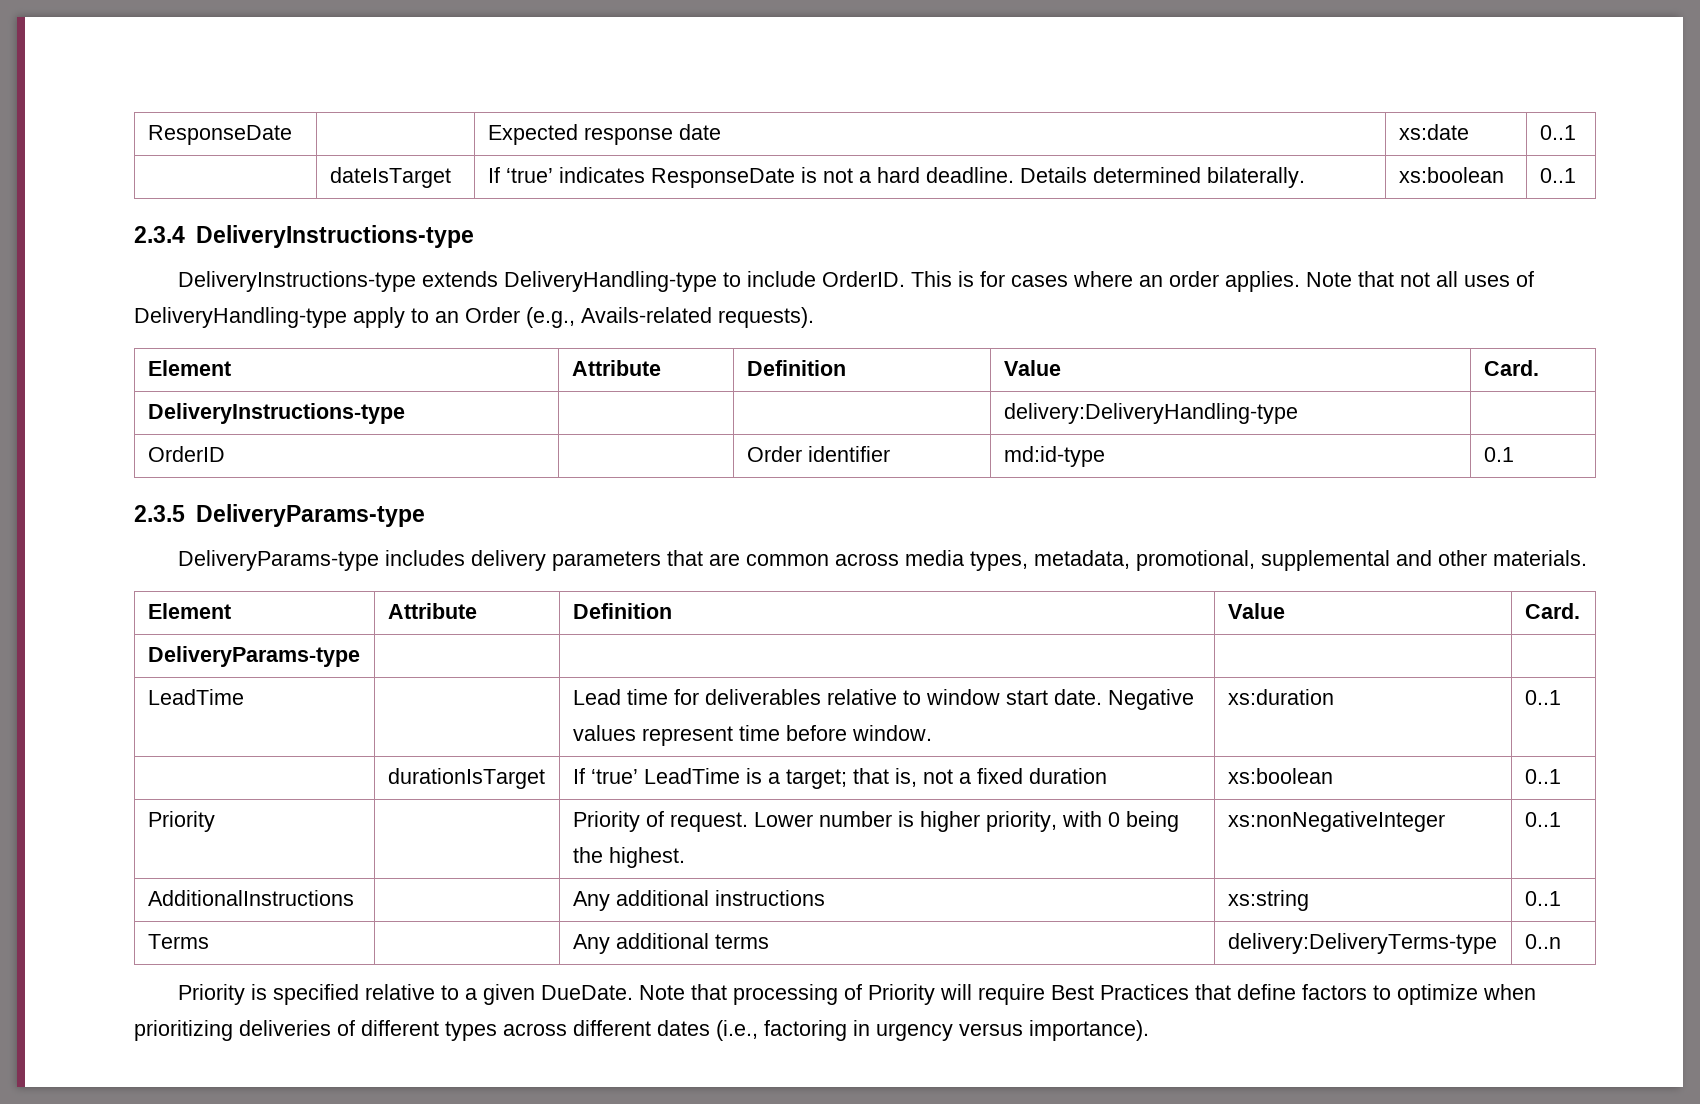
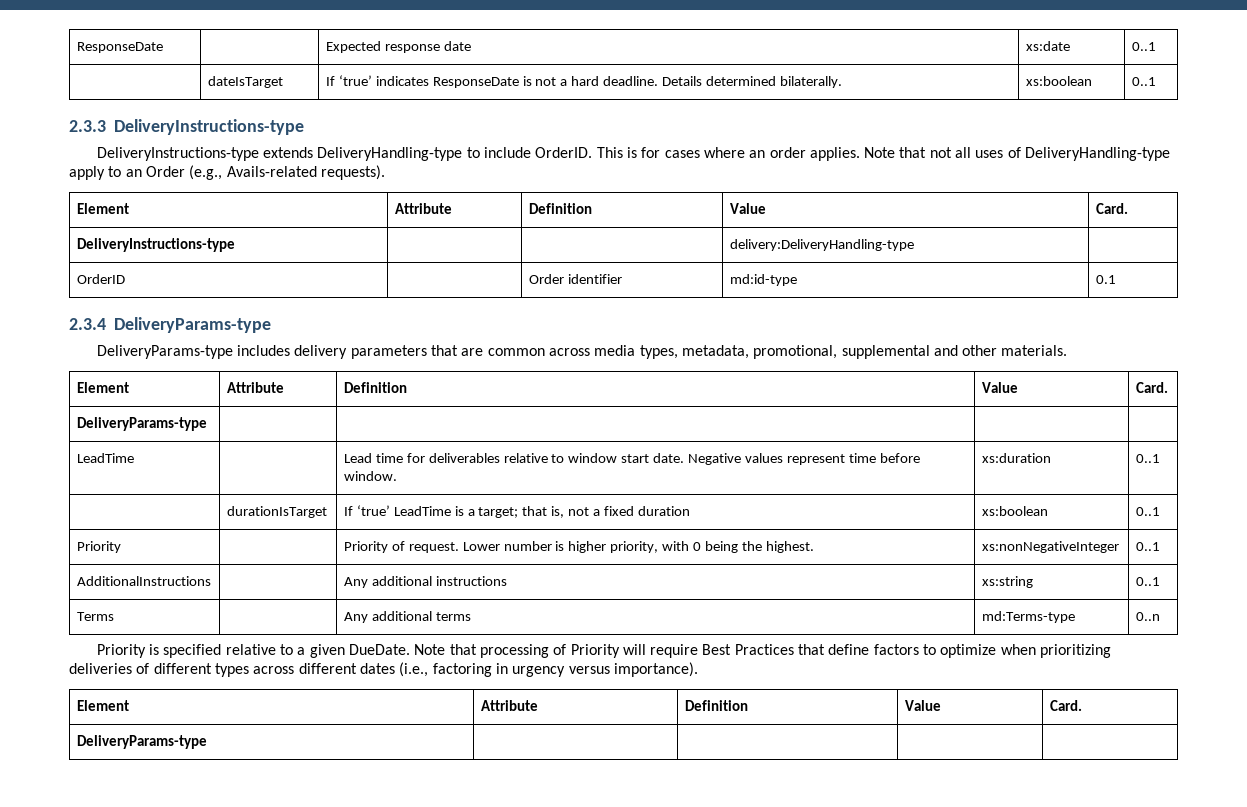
[134,226,185,243] 2.3.4 -> [69,120,106,132] 2.3.3
[134,505,185,522] 2.3.5 -> [69,318,106,330] 2.3.4
[1227,933,1497,954] delivery:DeliveryTerms-type -> [981,611,1075,623] md:Terms-type
(1149, 1030) none -> [76,700,129,711] [480,700,538,711] [684,700,748,711] [904,700,941,711] [1049,700,1082,711] [76,735,207,749] // Element | Attribute | Definition | Value | Card. // DeliveryParams-type | | | |

